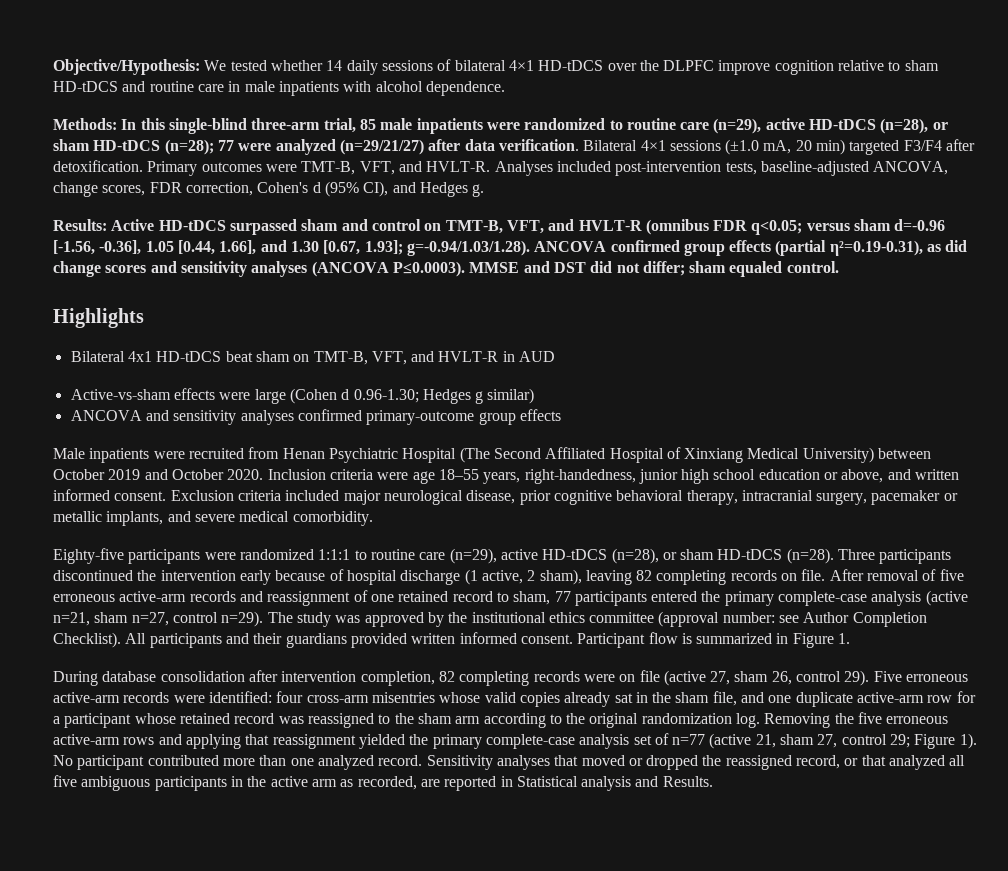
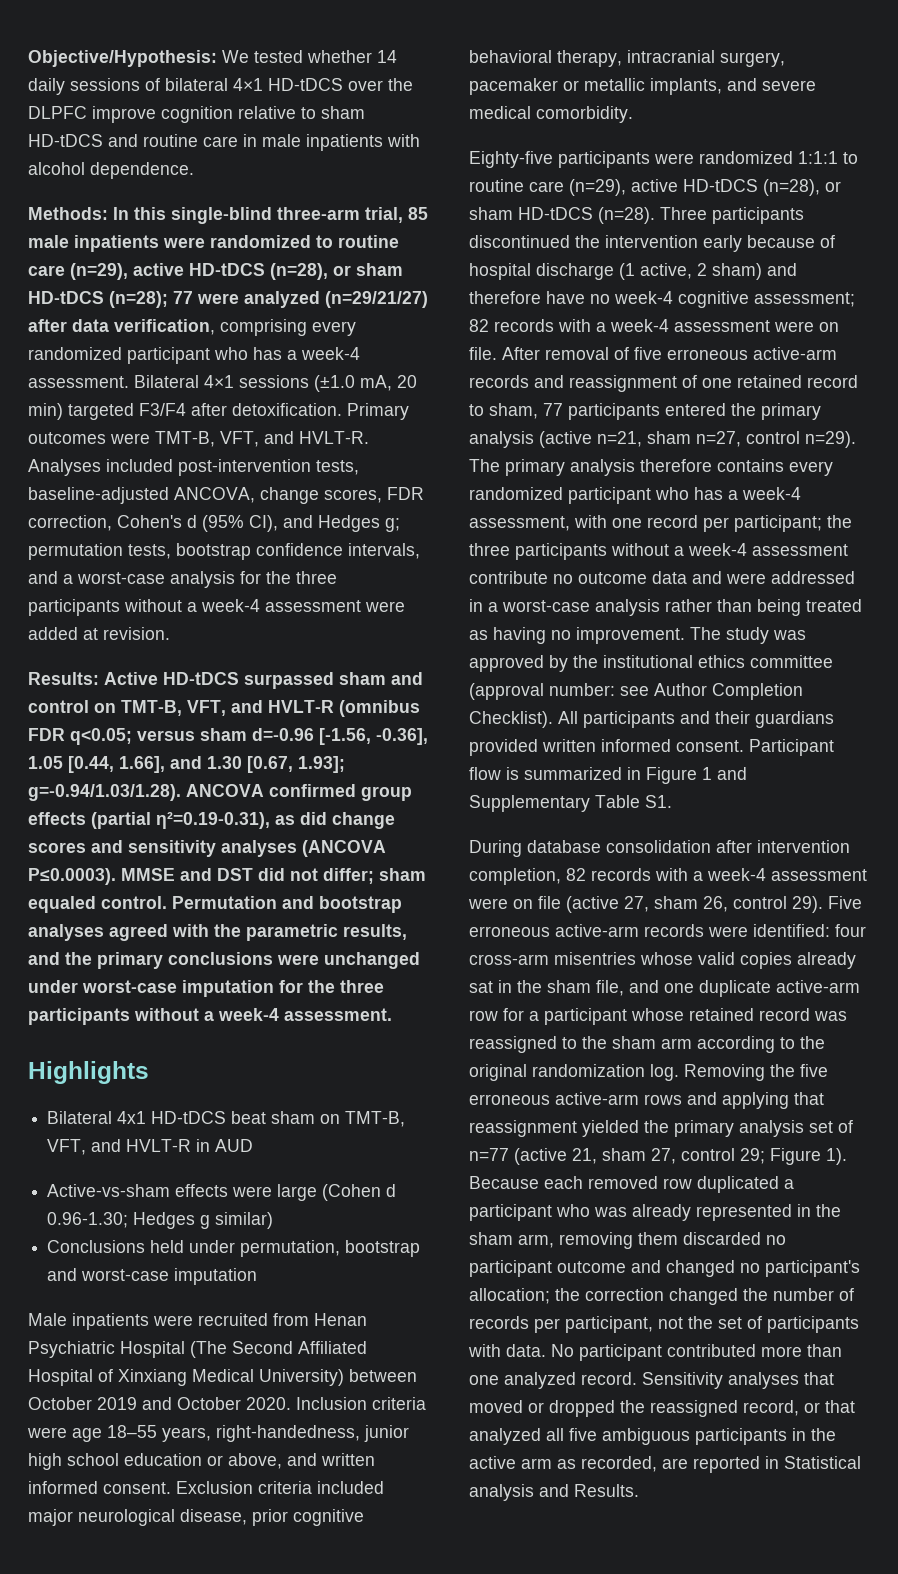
[498,139,579,151] verification. -> [114,319,356,336] [28,347,360,364] [28,376,129,388] verification, comprising every randomized participant who has a week-4 assessment.
[472,184,485,197] g. -> [385,518,400,532] [28,543,420,560] [28,571,337,588] [28,599,405,616] [28,627,170,640] g; permutation tests, bootstrap confidence intervals, and a worst-case analysis for the three participants without a week-4 assessment were added at revision.
(839, 267) none -> [172,896,402,913] [28,924,407,941] [28,952,420,969] [28,980,384,997] [28,1008,392,1025] Permutation and bootstrap analyses agreed with the parametric results, and the primary conclusions were unchanged under worst-case imputation for the three participants without a week-4 assessment.
[70,409,561,425] ANCOVA and sensitivity analyses confirmed primary-outcome group effects -> [47,1240,421,1257] [47,1268,258,1285] Conclusions held under permutation, bootstrap and worst-case imputation
[539,569,777,585] sham), leaving 82 completing records -> [712,263,797,280] [469,291,855,308] [469,319,814,332] sham) and therefore have no week-4 cognitive assessment; 82 records with a week-4 assessment were
[778,591,868,606] complete-case -> (821, 411) none
(293, 617) none -> [505,459,833,476] [469,487,801,504] [469,515,852,532] [469,543,848,560] [469,571,855,584] [469,599,862,616] [469,627,721,644] primary analysis therefore contains every randomized participant who has a week-4 assessment, with one record per participant; the three participants without a week-4 assessment contribute no outcome data and were addressed in a worst-case analysis rather than being treated as having no improvement. The
[838,633,851,644] 1. -> [702,767,747,780] [469,795,672,812] 1 and Supplementary Table S1.
[459,671,580,686] completing records -> [591,868,867,881] records with a week-4 assessment
[485,734,575,749] complete-case -> (734, 1128) none
(977, 741) none -> [469,1176,794,1193] [469,1204,841,1221] [469,1232,786,1249] [469,1260,860,1277] [469,1288,854,1305] [469,1316,859,1333] [468,1344,546,1357] Because each removed row duplicated a participant who was already represented in the sham arm, removing them discarded no participant outcome and changed no participant's allocation; the correction changed the number of records per participant, not the set of participants with data.

